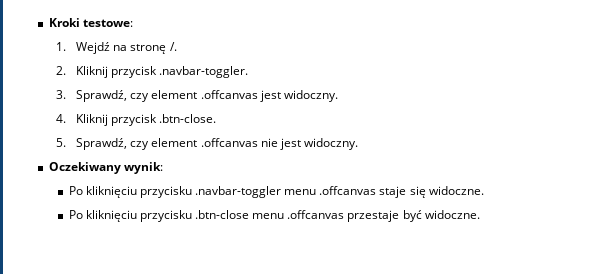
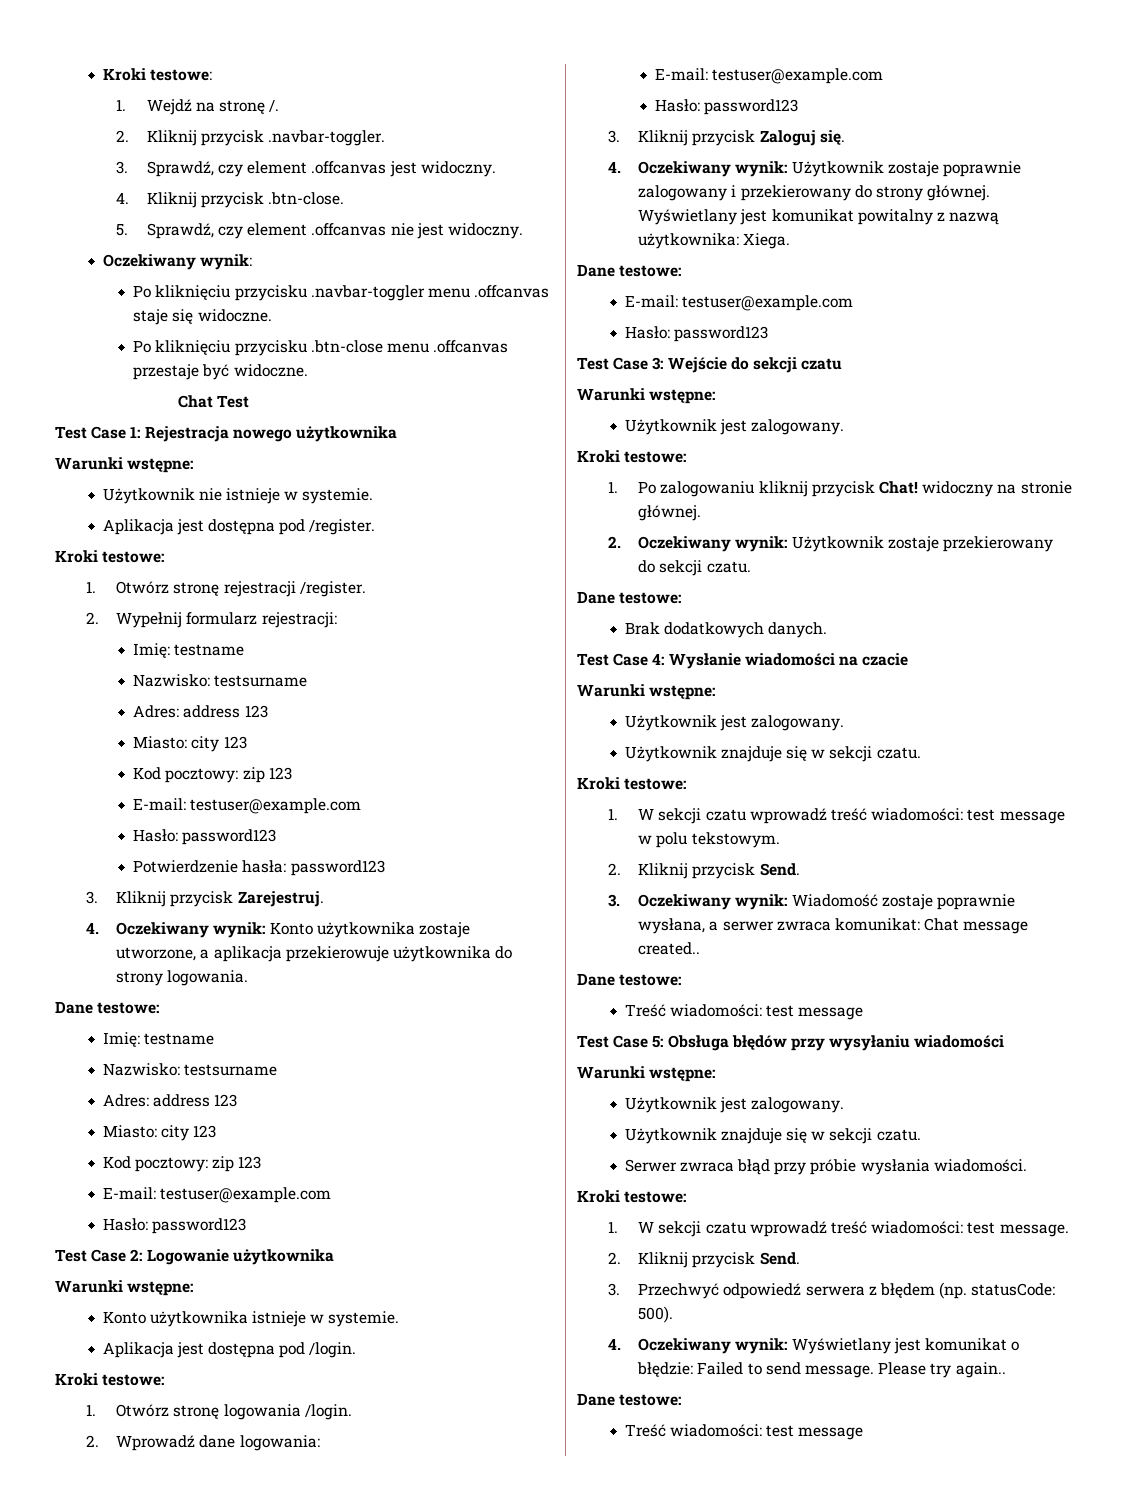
(480, 214) none -> [177,395,249,408] [55,426,397,442] [55,457,194,473] [102,488,374,504] [102,519,376,535] [55,550,165,563] [85,581,366,597] [85,612,337,628] [133,643,245,658] [133,674,308,687] [133,705,268,718] [133,736,247,752] [133,767,292,783] [133,798,362,814] [133,829,277,845] [133,860,385,876] [85,891,324,907] [85,922,470,938] [116,946,513,962] [116,970,249,986] [55,1001,160,1014] [102,1032,214,1047] [102,1063,277,1076] [102,1094,238,1107] [102,1125,217,1141] [102,1156,262,1172] [102,1187,331,1203] [102,1218,246,1234] [55,1249,334,1265] [55,1280,194,1296] [102,1311,400,1327] [102,1342,357,1358] [55,1373,165,1386] [85,1404,352,1420] [85,1435,320,1451] [655,68,884,84] [655,99,799,115] [607,130,845,146] [607,161,1021,177] [638,185,991,201] [638,209,1000,225] [638,233,791,249] [577,264,682,277] [624,295,853,311] [624,326,768,342] [577,357,843,373] [577,388,716,404] [624,419,845,435] [577,450,687,463] [607,481,1072,497] [638,505,702,521] [607,536,1053,552] [638,560,751,576] [577,591,682,604] [624,622,828,638] [577,653,909,669] [577,684,716,700] [624,715,845,731] [624,746,921,762] [577,777,687,790] [607,808,1065,824] [638,832,780,848] [607,863,800,879] [607,894,1015,910] [638,918,1029,934] [638,942,701,955] [577,973,682,986] [624,1004,864,1020] [577,1035,1005,1051] [577,1066,716,1082] [624,1097,845,1113] [624,1128,921,1144] [624,1159,1027,1175] [577,1190,687,1203] [607,1221,1069,1237] [607,1252,800,1268] [607,1282,1056,1299] [638,1306,674,1323] [607,1338,1020,1354] [637,1362,1006,1378] [577,1393,682,1406] [624,1424,864,1440] // Chat Test // Test Case 1: Rejestracja nowego użytkownika // Warunki wstępne: // Użytkownik nie istnieje w systemie. // Aplikacja jest dostępna pod /register. // Kroki testowe: // 1. Otwórz stronę rejestracji /register. // 2. Wypełnij formularz rejestracji: // Imię: testname // Nazwisko: testsurname // Adres: address 123 // Miasto: city 123 // Kod pocztowy: zip 123 // E-mail: testuser@example.com // Hasło: password123 // Potwierdzenie hasła: password123 // 3. Kliknij przycisk Zarejestruj. // 4. Oczekiwany wynik: Konto użytkownika zostaje utworzone, a aplikacja przekierowuje użytkownika do strony logowania. // Dane testowe: // Imię: testname // Nazwisko: testsurname // Adres: address 123 // Miasto: city 123 // Kod pocztowy: zip 123 // E-mail: testuser@example.com // Hasło: password123 // Test Case 2: Logowanie użytkownika // Warunki wstępne: // Konto użytkownika istnieje w systemie. // Aplikacja jest dostępna pod /login. // Kroki testowe: // 1. Otwórz stronę logowania /login. // 2. Wprowadź dane logowania: // E-mail: testuser@example.com // Hasło: password123 // 3. Kliknij przycisk Zaloguj się. // 4. Oczekiwany wynik: Użytkownik zostaje poprawnie zalogowany i przekierowany do strony głównej. Wyświetlany jest komunikat powitalny z nazwą użytkownika: Xiega. // Dane testowe: // E-mail: testuser@example.com // Hasło: password123 // Test Case 3: Wejście do sekcji czatu // Warunki wstępne: // Użytkownik jest zalogowany. // Kroki testowe: // 1. Po zalogowaniu kliknij przycisk Chat! widoczny na stronie głównej. // 2. Oczekiwany wynik: Użytkownik zostaje przekierowany do sekcji czatu. // Dane testowe: // Brak dodatkowych danych. // Test Case 4: Wysłanie wiadomości na czacie // Warunki wstępne: // Użytkownik jest zalogowany. // Użytkownik znajduje się w sekcji czatu. // Kroki testowe: // 1. W sekcji czatu wprowadź treść wiadomości: test message w polu tekstowym. // 2. Kliknij przycisk Send. // 3. Oczekiwany wynik: Wiadomość zostaje poprawnie wysłana, a serwer zwraca komunikat: Chat message created.. // Dane testowe: // Treść wiadomości: test message // Test Case 5: Obsługa błędów przy wysyłaniu wiadomości // Warunki wstępne: // Użytkownik jest zalogowany. // Użytkownik znajduje się w sekcji czatu. // Serwer zwraca błąd przy próbie wysłania wiadomości. // Kroki testowe: // 1. W sekcji czatu wprowadź treść wiadomości: test message. // 2. Kliknij przycisk Send. // 3. Przechwyć odpowiedź serwera z błędem (np. statusCode: 500). // 4. Oczekiwany wynik: Wyświetlany jest komunikat o błędzie: Failed to send message. Please try again.. // Dane testowe: // Treść wiadomości: test message

